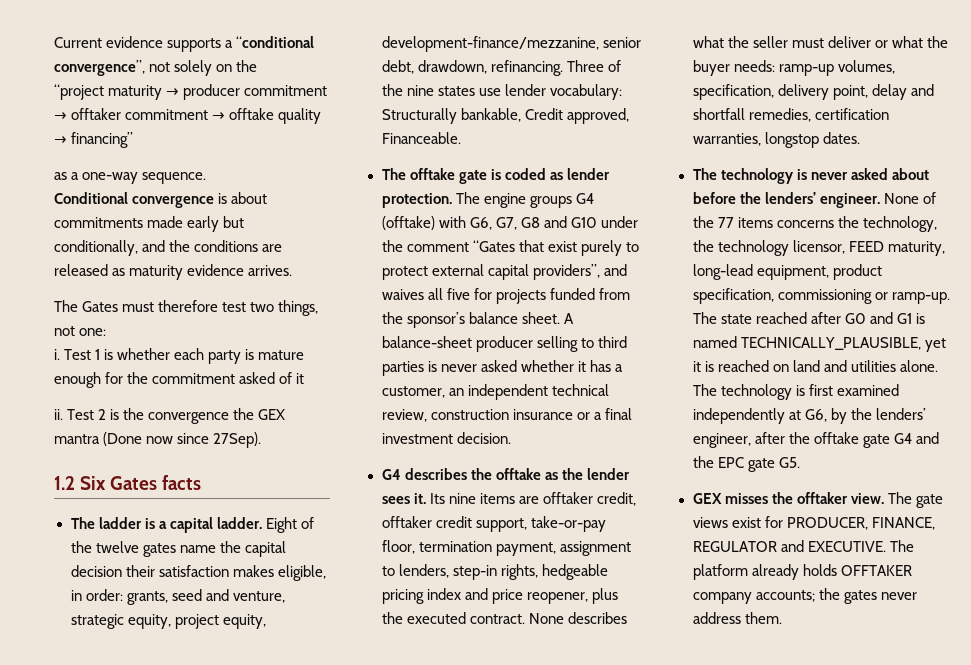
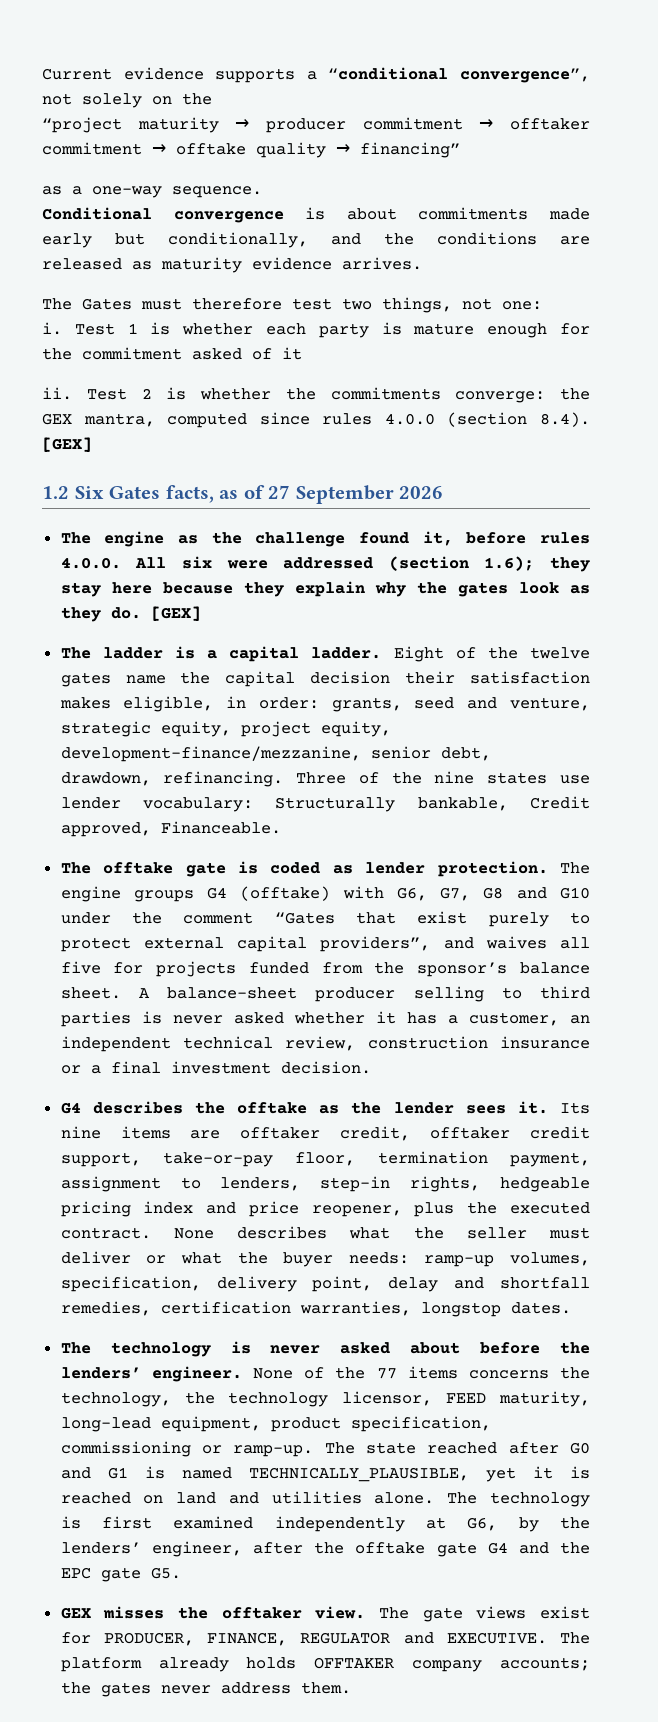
[123,408,286,424] [54,432,262,448] [54,475,202,490] the convergence the GEX mantra (Done now since 27Sep). // 1.2 Six Gates facts -> [200,387,590,403] [42,412,590,428] [42,437,92,452] [42,485,444,504] [60,531,590,547] [60,556,590,572] [60,581,590,597] [60,606,201,622] whether the commitments converge: the GEX mantra, computed since rules 4.0.0 (section 8.4). [GEX] // 1.2 Six Gates facts, as of 27 September 2026 // The engine as the challenge found it, before rules 4.0.0. All six were addressed (section 1.6); they stay here because they explain why the gates look as they do. [GEX]

